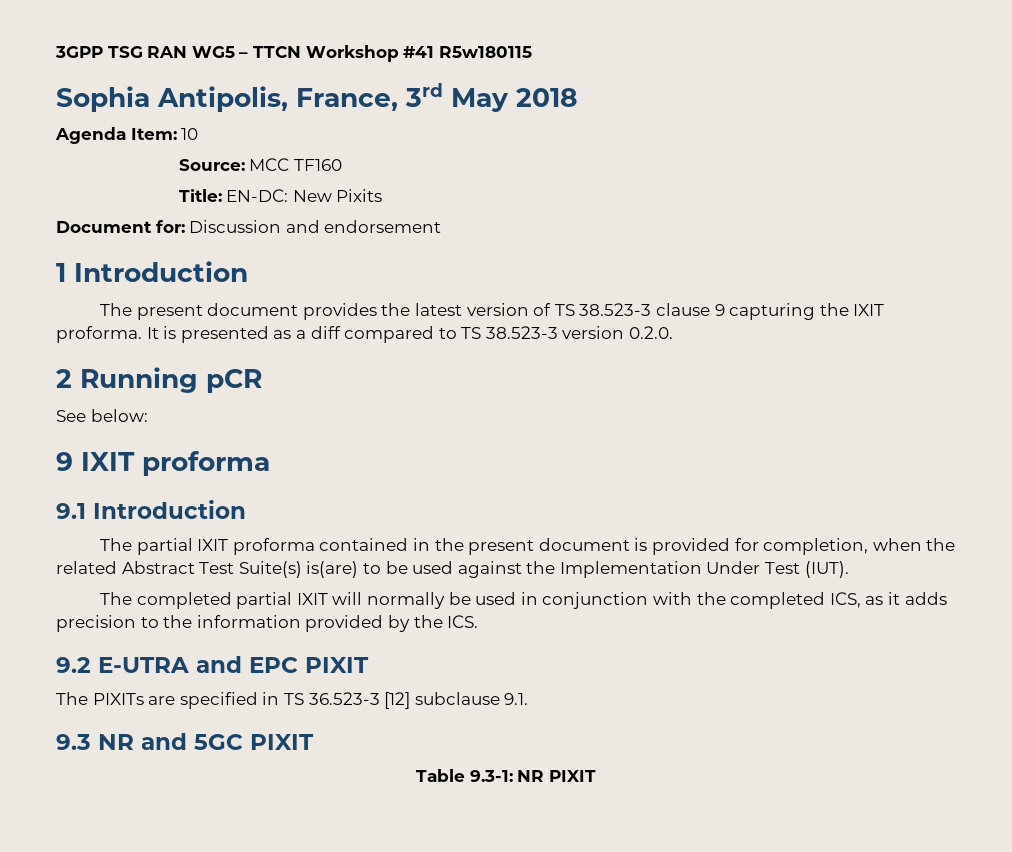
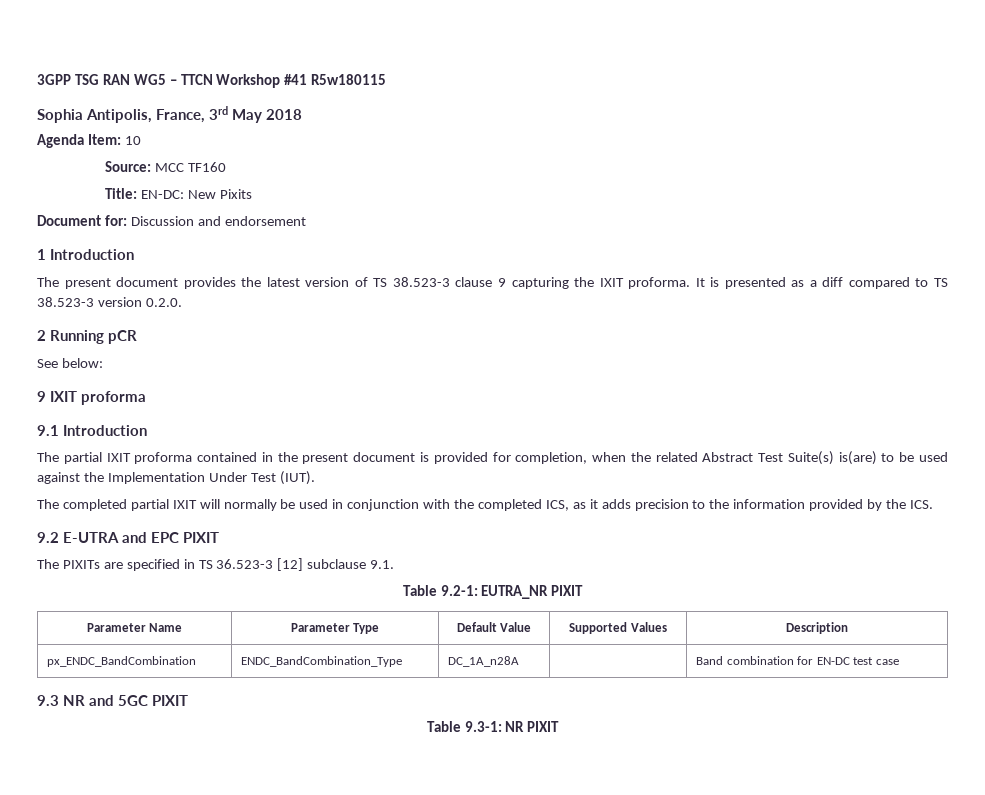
(529, 699) none -> [402,585,584,599] [86,623,183,632] [290,623,380,634] [456,622,532,632] [569,622,667,634] [786,622,848,634] [47,656,197,667] [241,656,403,667] [448,656,520,667] [696,656,899,665] // Table 9.2-1: EUTRA_NR PIXIT // Parameter Name | Parameter Type | Default Value | Supported Values | Description // px_ENDC_BandCombination | ENDC_BandCombination_Type | DC_1A_n28A | | Band combination for EN-DC test case

